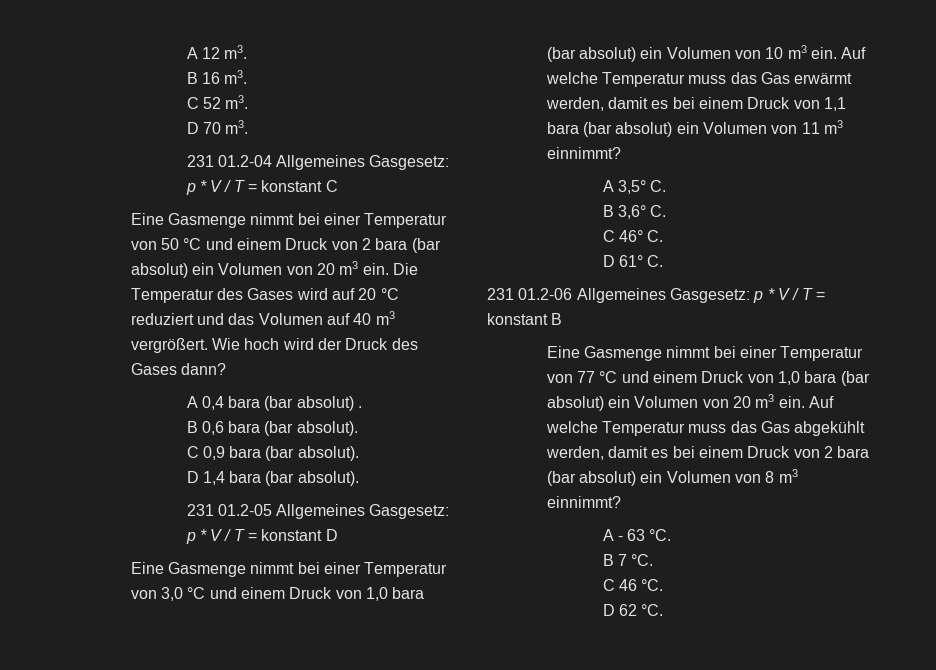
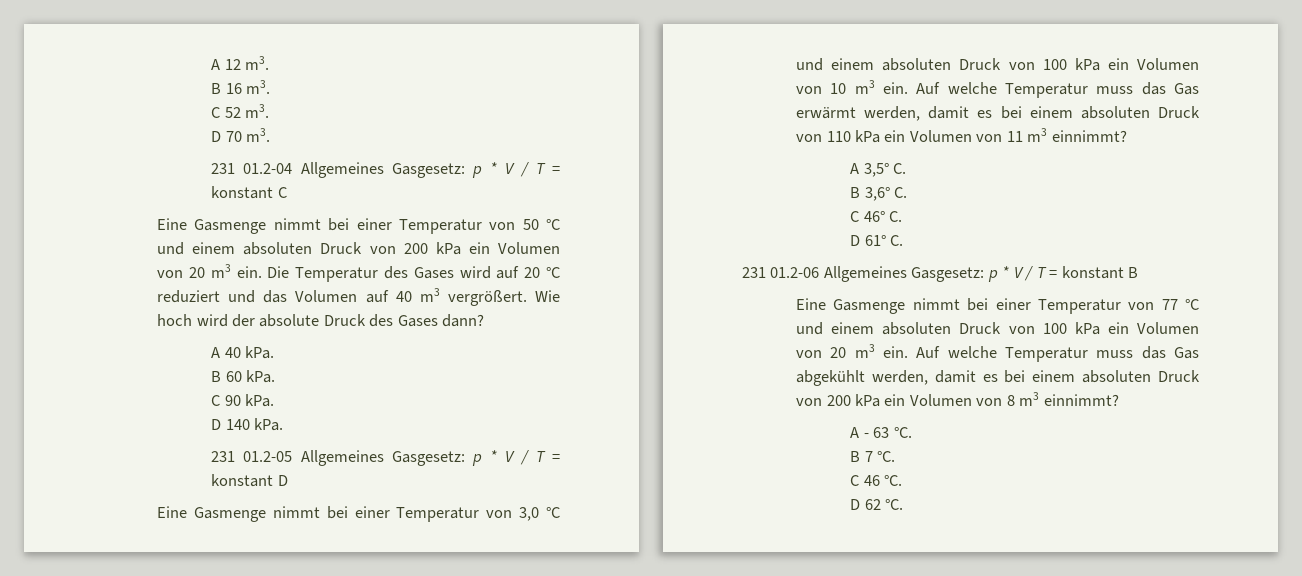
[285,238,441,253] [130,263,188,278] Druck von 2 bara (bar absolut) -> [243,242,461,255] absoluten Druck von 200 kPa
(343, 344) none -> [259,314,320,327] absolute
[201,396,363,411] [186,421,358,436] [186,446,359,461] [186,471,359,486] 0,4 bara (bar absolut) . // B 0,6 bara (bar absolut). // C 0,9 bara (bar absolut). // D 1,4 bara (bar absolut). -> [224,346,275,359] [211,370,276,383] [211,394,275,407] [211,418,284,431] 40 kPa. // B 60 kPa. // C 90 kPa. // D 140 kPa.
[289,587,425,601] [546,47,637,62] Druck von 1,0 bara (bar absolut) -> [882,58,1100,71] absoluten Druck von 100 kPa
[747,97,847,111] [546,122,673,137] Druck von 1,1 bara (bar absolut) -> [1080,106,1200,119] [796,130,880,143] absoluten Druck von 110 kPa
[701,371,870,386] [546,396,604,411] Druck von 1,0 bara (bar absolut) -> [882,322,1100,335] absoluten Druck von 100 kPa
[747,446,870,458] [546,471,637,486] Druck von 2 bara (bar absolut) -> [1082,370,1200,383] [796,394,880,407] absoluten Druck von 200 kPa

